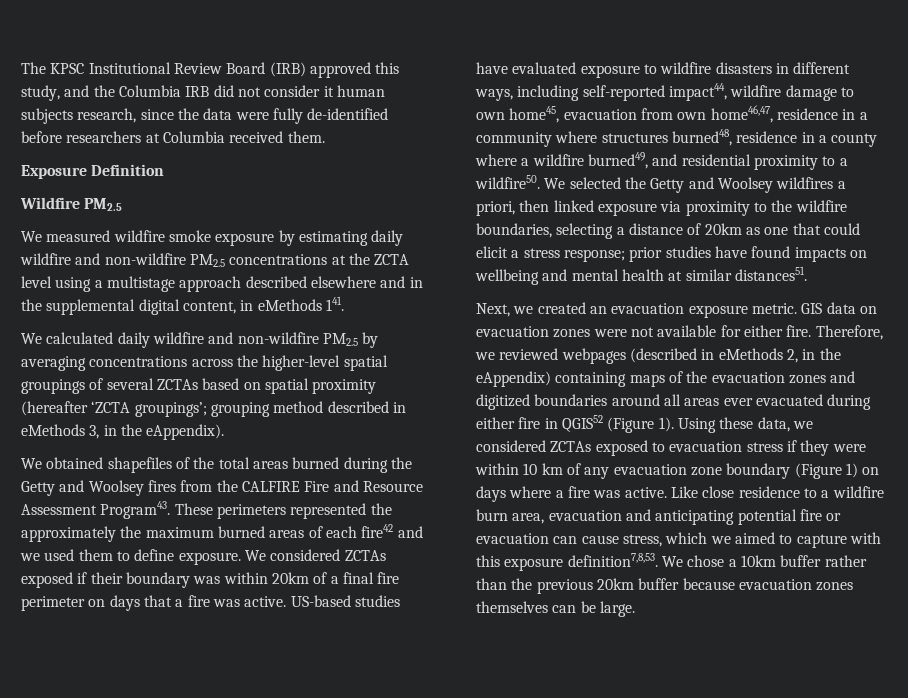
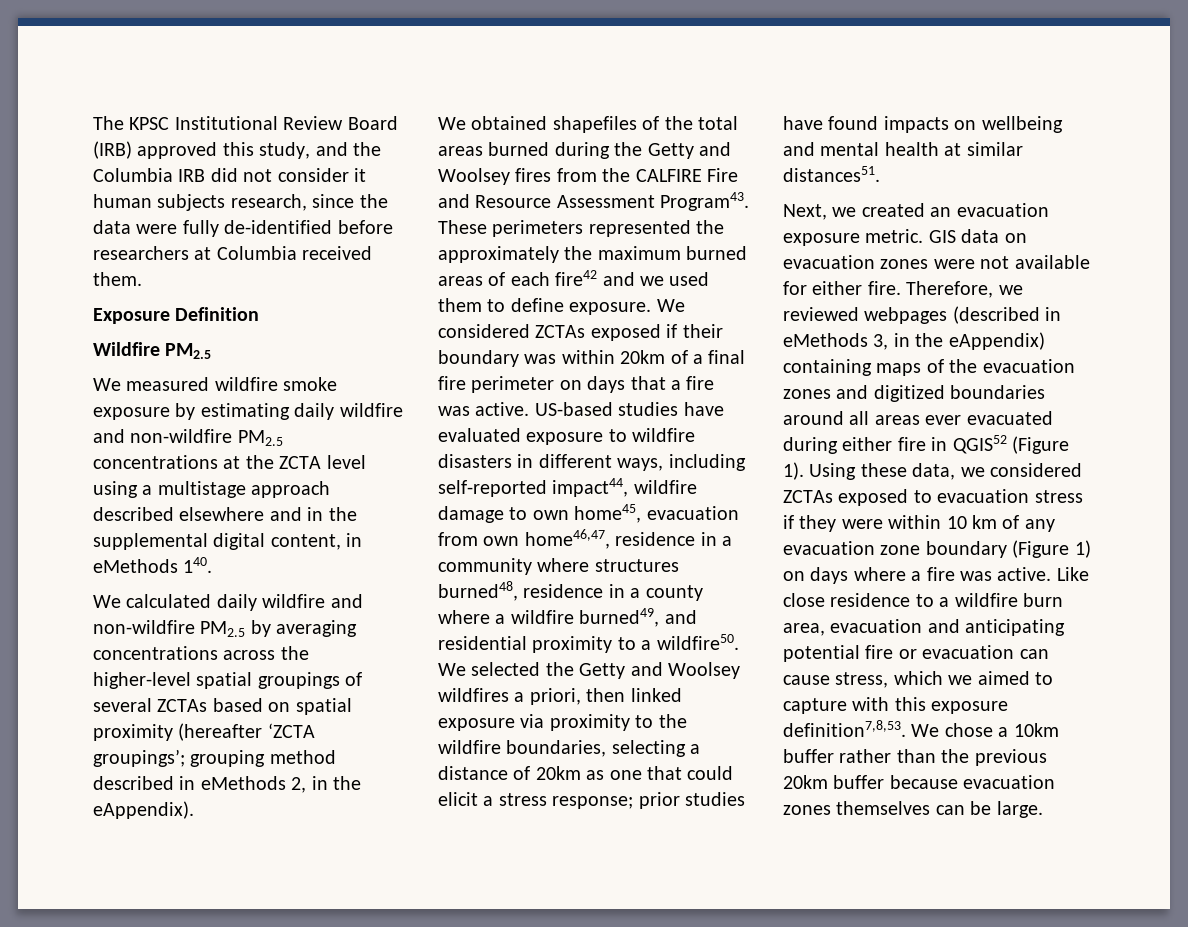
[325,296,344,311] 141. -> [183,557,213,573] 140.
[89,425,100,439] 3, -> [291,777,307,793] 2,
[786,349,798,363] 2, -> [873,334,889,350] 3,

